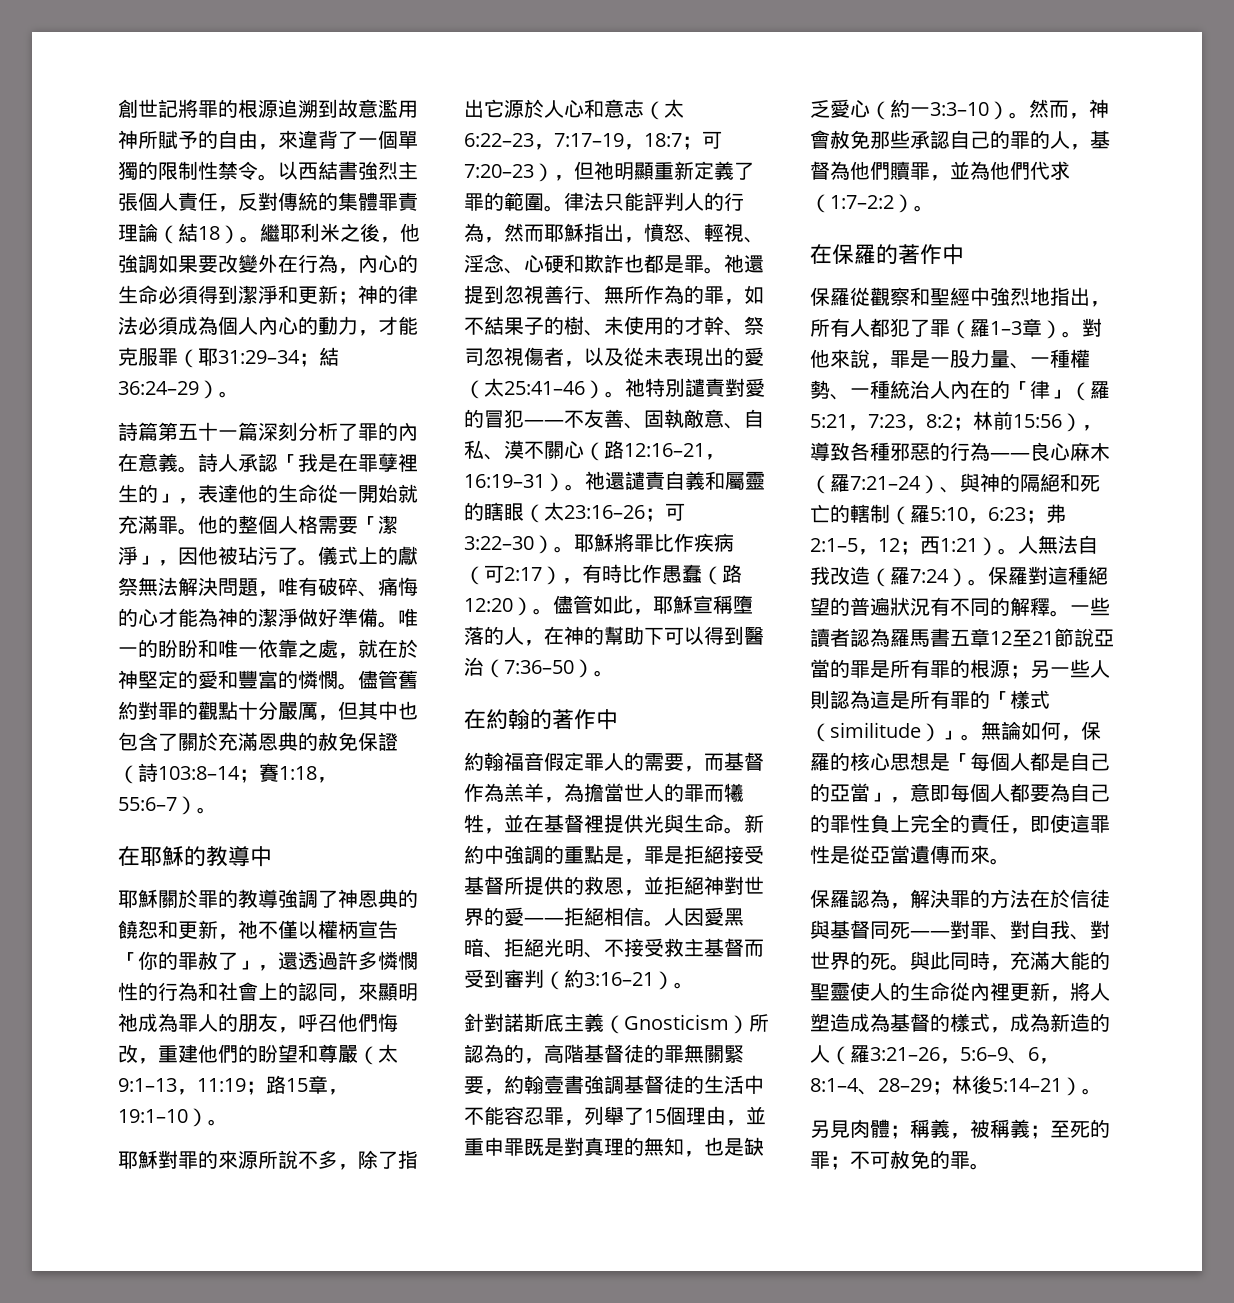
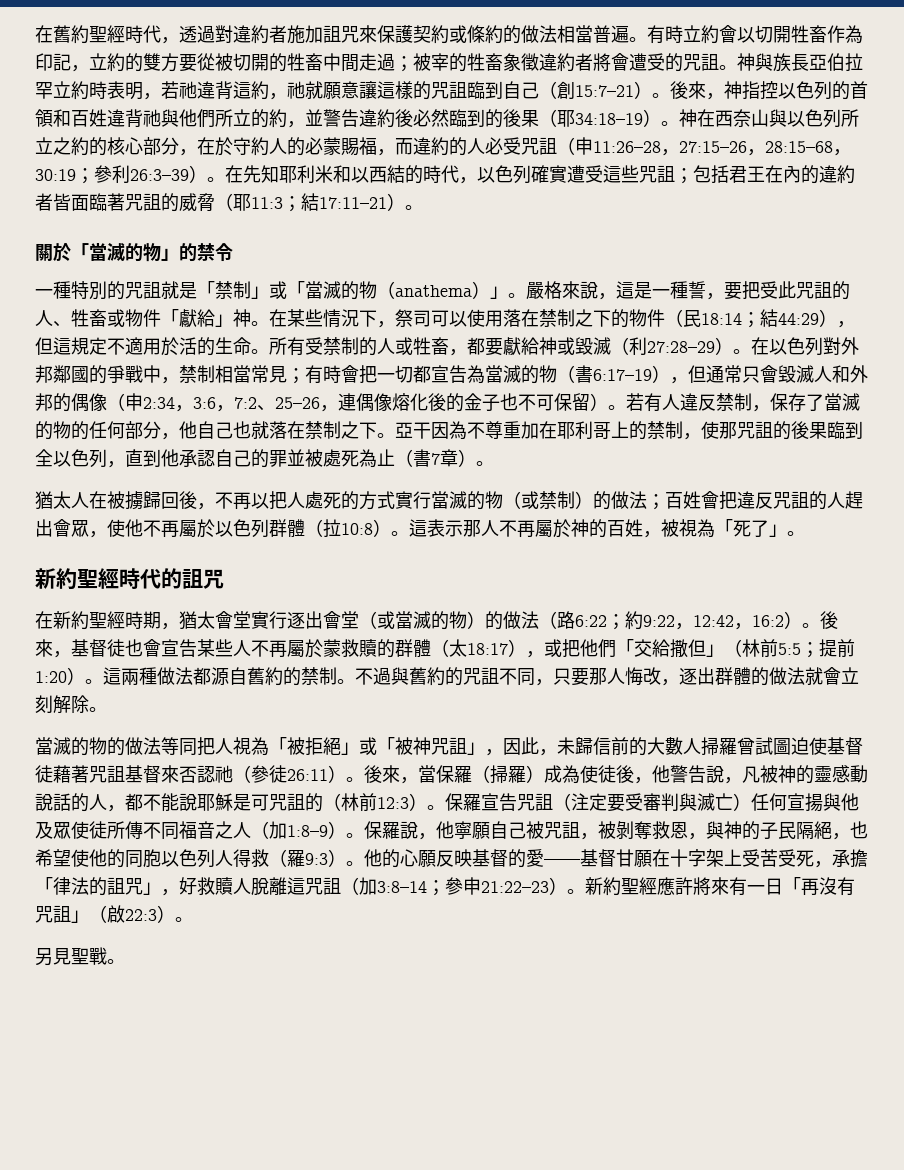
[118,99,418,118] [118,130,418,150] [118,161,418,181] [118,192,418,212] [118,223,420,244] [118,254,418,274] [118,285,418,305] [118,316,418,336] [118,347,339,368] [118,380,239,399] [118,422,418,441] [118,453,418,473] [118,484,418,504] [118,515,398,535] [118,546,418,566] [118,577,418,597] [118,608,418,628] [118,639,418,659] [118,670,418,690] [118,701,418,721] [118,732,398,751] [118,763,337,784] [118,796,217,815] [118,846,272,867] [118,889,418,909] [118,920,398,940] [118,951,418,971] [118,982,418,1002] [118,1013,398,1033] [118,1044,398,1065] [118,1075,348,1095] [118,1108,228,1127] [118,1150,418,1170] [464,99,684,120] [464,131,722,150] [464,161,754,182] [464,192,744,212] [464,223,764,243] [464,254,764,274] [464,285,764,305] [464,316,764,336] [464,347,764,367] [464,378,765,399] [464,409,764,429] [464,440,725,461] [464,471,765,492] [464,502,685,523] [464,533,734,554] [464,564,742,585] [464,595,753,616] [464,626,764,646] [464,657,614,678] [464,709,618,730] [464,752,764,772] [464,783,744,803] [464,814,764,834] [464,845,764,865] [464,876,764,896] [464,907,744,927] [464,938,764,958] [464,969,694,990] [464,1013,769,1034] [464,1044,744,1064] [464,1075,764,1095] [464,1106,766,1126] [464,1137,764,1157] [810,99,1109,120] [810,130,1110,150] [810,161,1070,181] [810,194,934,213] [810,244,964,265] [810,287,1110,307] [810,318,1102,339] [810,349,1090,369] [810,380,1110,401] [810,411,1102,432] [810,442,1110,461] [810,473,1100,494] [810,504,1066,525] [810,535,1098,556] [810,566,1108,587] [810,597,1110,617] [810,628,1114,647] [810,659,1110,679] [810,690,1050,709] [810,721,1101,742] [810,752,1110,771] [810,783,1110,803] [810,814,1110,834] [810,845,1010,865] [810,889,1110,909] [810,920,1110,940] [810,951,1110,971] [810,982,1110,1002] [810,1013,1110,1033] [810,1045,1059,1065] [810,1075,1102,1096] [810,1119,1110,1139] [810,1150,970,1170] 創世記將罪的根源追溯到故意濫用神所賦予的自由，來違背了一個單獨的限制性禁令。以西結書強烈主張個人責任，反對傳統的集體罪責理論（結18）。繼耶利米之後，他強調如果要改變外在行為，內心的生命必須得到潔淨和更新；神的律法必須成為個人內心的動力，才能克服罪（耶31:29–34；結36:24–29）。 // 詩篇第五十一篇深刻分析了罪的內在意義。詩人承認「我是在罪孽裡生的」，表達他的生命從一開始就充滿罪。他的整個人格需要「潔淨」，因他被玷污了。儀式上的獻祭無法解決問題，唯有破碎、痛悔的心才能為神的潔淨做好準備。唯一的盼盼和唯一依靠之處，就在於神堅定的愛和豐富的憐憫。儘管舊約對罪的觀點十分嚴厲，但其中也包含了關於充滿恩典的赦免保證（詩103:8–14；賽1:18，55:6–7）。 // 在耶穌的教導中 // 耶穌關於罪的教導強調了神恩典的饒恕和更新，祂不僅以權柄宣告「你的罪赦了」，還透過許多憐憫性的行為和社會上的認同，來顯明祂成為罪人的朋友，呼召他們悔改，重建他們的盼望和尊嚴（太9:1–13，11:19；路15章，19:1–10）。 // 耶穌對罪的來源所說不多，除了指出它源於人心和意志（太6:22–23，7:17–19，18:7；可7:20–23），但祂明顯重新定義了罪的範圍。律法只能評判人的行為，然而耶穌指出，憤怒、輕視、淫念、心硬和欺詐也都是罪。祂還提到忽視善行、無所作為的罪，如不結果子的樹、未使用的才幹、祭司忽視傷者，以及從未表現出的愛（太25:41–46）。祂特別譴責對愛的冒犯——不友善、固執敵意、自私、漠不關心（路12:16–21，16:19–31）。祂還譴責自義和屬靈的瞎眼（太23:16–26；可3:22–30）。耶穌將罪比作疾病（可2:17），有時比作愚蠢（路12:20）。儘管如此，耶穌宣稱墮落的人，在神的幫助下可以得到醫治（7:36–50）。 // 在約翰的著作中 // 約翰福音假定罪人的需要，而基督作為羔羊，為擔當世人的罪而犧牲，並在基督裡提供光與生命。新約中強調的重點是，罪是拒絕接受基督所提供的救恩，並拒絕神對世界的愛——拒絕相信。人因愛黑暗、拒絕光明、不接受救主基督而受到審判（約3:16–21）。 // 針對諾斯底主義（Gnosticism）所認為的，高階基督徒的罪無關緊要，約翰壹書強調基督徒的生活中不能容忍罪，列舉了15個理由，並重申罪既是對真理的無知，也是缺乏愛心（約一3:3–10）。然而，神會赦免那些承認自己的罪的人，基督為他們贖罪，並為他們代求（1:7–2:2）。 // 在保羅的著作中 // 保羅從觀察和聖經中強烈地指出，所有人都犯了罪（羅1–3章）。對他來說，罪是一股力量、一種權勢、一種統治人內在的「律」（羅5:21，7:23，8:2；林前15:56），導致各種邪惡的行為——良心麻木（羅7:21–24）、與神的隔絕和死亡的轄制（羅5:10，6:23；弗2:1–5，12；西1:21）。人無法自我改造（羅7:24）。保羅對這種絕望的普遍狀況有不同的解釋。一些讀者認為羅馬書五章12至21節說亞當的罪是所有罪的根源；另一些人則認為這是所有罪的「樣式（similitude）」。無論如何，保羅的核心思想是「每個人都是自己的亞當」，意即每個人都要為自己的罪性負上完全的責任，即使這罪性是從亞當遺傳而來。 // 保羅認為，解決罪的方法在於信徒與基督同死——對罪、對自我、對世界的死。與此同時，充滿大能的聖靈使人的生命從內裡更新，將人塑造成為基督的樣式，成為新造的人（羅3:21–26，5:6–9、6，8:1–4、28–29；林後5:14–21）。 // 另見肉體；稱義，被稱義；至死的罪；不可赦免的罪 -> [35,25,863,44] [35,53,863,72] [35,81,868,100] [35,109,859,128] [35,137,851,156] [35,165,855,184] [35,193,423,212] [35,242,233,262] [35,281,850,300] [35,309,855,328] [35,337,859,356] [35,365,868,384] [35,393,860,412] [35,421,863,440] [35,449,494,468] [35,490,863,510] [35,519,805,538] [35,568,224,590] [35,611,838,630] [35,639,855,658] [35,667,859,686] [35,695,107,714] [35,736,863,756] [35,765,868,784] [35,793,859,812] [35,821,868,840] [35,849,868,868] [35,877,855,896] [35,905,193,923] [35,947,107,966] 在舊約聖經時代，透過對違約者施加詛咒來保護契約或條約的做法相當普遍。有時立約會以切開牲畜作為印記，立約的雙方要從被切開的牲畜中間走過；被宰的牲畜象徵違約者將會遭受的咒詛。神與族長亞伯拉罕立約時表明，若祂違背這約，祂就願意讓這樣的咒詛臨到自己（創15:7–21）。後來，神指控以色列的首領和百姓違背祂與他們所立的約，並警告違約後必然臨到的後果（耶34:18–19）。神在西奈山與以色列所立之約的核心部分，在於守約人的必蒙賜福，而違約的人必受咒詛（申11:26–28，27:15–26，28:15–68，30:19；參利26:3–39）。在先知耶利米和以西結的時代，以色列確實遭受這些咒詛；包括君王在內的違約者皆面臨著咒詛的威脅（耶11:3；結17:11–21）。 // 關於「當滅的物」的禁令 // 一種特別的咒詛就是「禁制」或「當滅的物（anathema）」。嚴格來說，這是一種誓，要把受此咒詛的人、牲畜或物件「獻給」神。在某些情況下，祭司可以使用落在禁制之下的物件（民18:14；結44:29），但這規定不適用於活的生命。所有受禁制的人或牲畜，都要獻給神或毀滅（利27:28–29）。在以色列對外邦鄰國的爭戰中，禁制相當常見；有時會把一切都宣告為當滅的物（書6:17–19），但通常只會毀滅人和外邦的偶像（申2:34，3:6，7:2、25–26，連偶像熔化後的金子也不可保留）。若有人違反禁制，保存了當滅的物的任何部分，他自己也就落在禁制之下。亞干因為不尊重加在耶利哥上的禁制，使那咒詛的後果臨到全以色列，直到他承認自己的罪並被處死為止（書7章）。 // 猶太人在被擄歸回後，不再以把人處死的方式實行當滅的物（或禁制）的做法；百姓會把違反咒詛的人趕出會眾，使他不再屬於以色列群體（拉10:8）。這表示那人不再屬於神的百姓，被視為「死了」。 // 新約聖經時代的詛咒 // 在新約聖經時期，猶太會堂實行逐出會堂（或當滅的物）的做法（路6:22；約9:22，12:42，16:2）。後來，基督徒也會宣告某些人不再屬於蒙救贖的群體（太18:17），或把他們「交給撒但」（林前5:5；提前1:20）。這兩種做法都源自舊約的禁制。不過與舊約的咒詛不同，只要那人悔改，逐出群體的做法就會立刻解除。 // 當滅的物的做法等同把人視為「被拒絕」或「被神咒詛」，因此，未歸信前的大數人掃羅曾試圖迫使基督徒藉著咒詛基督來否認祂（參徒26:11）。後來，當保羅（掃羅）成為使徒後，他警告說，凡被神的靈感動說話的人，都不能說耶穌是可咒詛的（林前12:3）。保羅宣告咒詛（注定要受審判與滅亡）任何宣揚與他及眾使徒所傳不同福音之人（加1:8–9）。保羅說，他寧願自己被咒詛，被剝奪救恩，與神的子民隔絕，也希望使他的同胞以色列人得救（羅9:3）。他的心願反映基督的愛——基督甘願在十字架上受苦受死，承擔「律法的詛咒」，好救贖人脫離這咒詛（加3:8–14；參申21:22–23）。新約聖經應許將來有一日「再沒有咒詛」（啟22:3）。 // 另見聖戰

